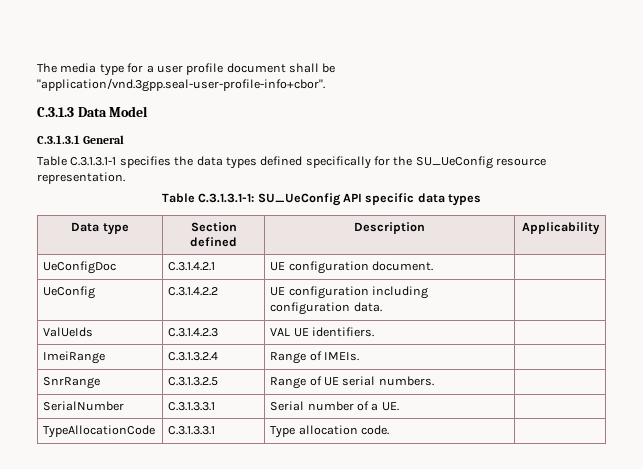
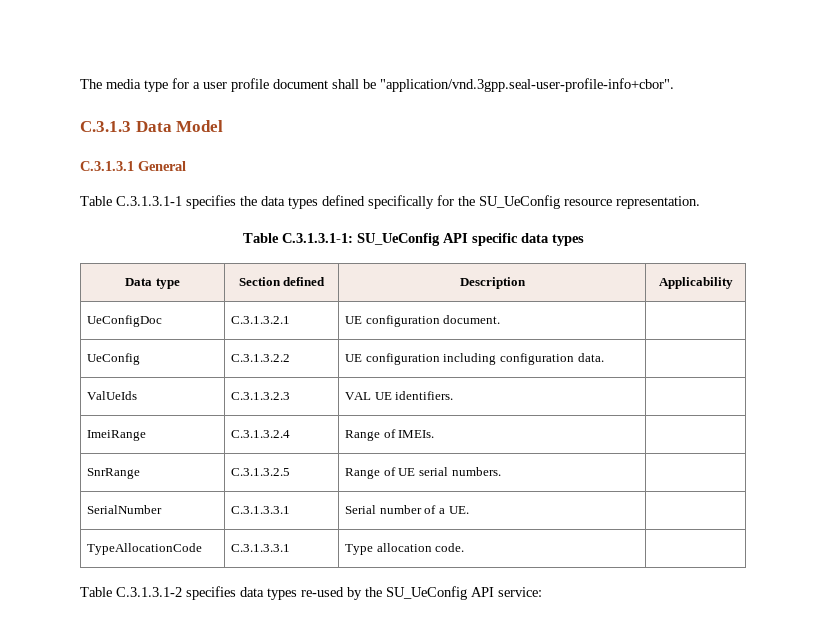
[168,262,216,271] C.3.1.4.2.1 -> [231,316,291,324] C.3.1.3.2.1
[168,287,219,296] C.3.1.4.2.2 -> [231,354,291,362] C.3.1.3.2.2
[168,328,219,337] C.3.1.4.2.3 -> [231,392,291,400] C.3.1.3.2.3
(390, 430) none -> [80,586,542,600] // Table C.3.1.3.1-2 specifies data types re-used by the SU_UeConfig API service:

